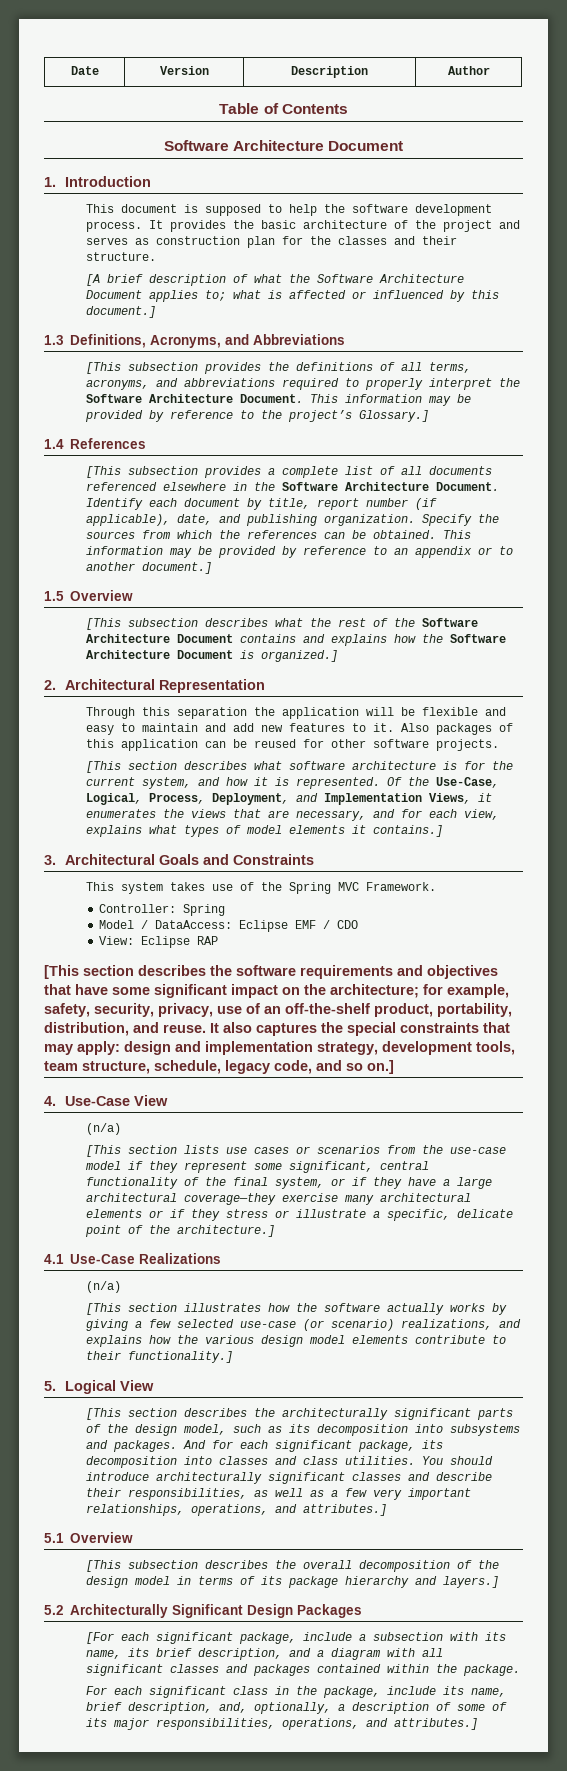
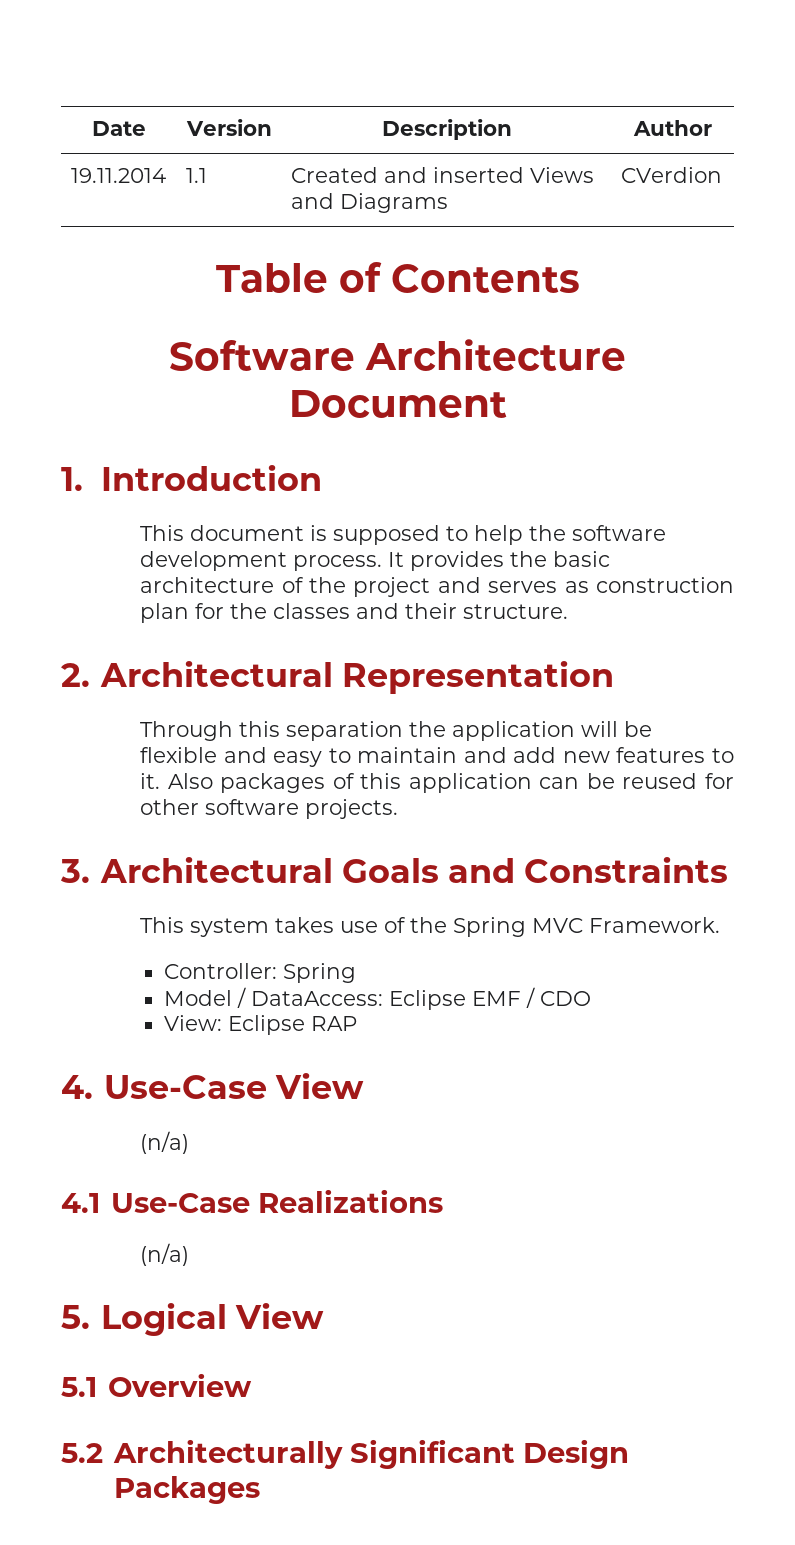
(490, 70) none -> [70,168,166,183] [185,168,207,183] [290,167,594,183] [290,193,448,213] [620,167,722,183] // 19.11.2014 | 1.1 | Created and inserted Views and Diagrams | CVerdion
[86,274,465,286] [86,290,500,302] [86,306,157,318] [44,334,345,348] [86,362,472,374] [86,378,521,390] [86,394,472,406] [85,410,430,422] [44,438,146,449] [86,466,493,478] [86,482,500,491] [86,498,438,510] [86,514,500,526] [86,530,472,539] [86,546,514,558] [86,562,213,574] [44,590,133,601] [86,618,479,630] [86,634,507,646] [86,650,339,662] // [A brief description of what the Software Architecture Document applies to; what is affected or influenced by this document.] // 1.3 Definitions, Acronyms, and Abbreviations // [This subsection provides the definitions of all terms, acronyms, and abbreviations required to properly interpret the Software Architecture Document. This information may be provided by reference to the project’s Glossary.] // 1.4 References // [This subsection provides a complete list of all documents referenced elsewhere in the Software Architecture Document. Identify each document by title, report number (if applicable), date, and publishing organization. Specify the sources from which the references can be obtained. This information may be provided by reference to an appendix or to another document.] // 1.5 Overview // [This subsection describes what the rest of the Software Architecture Document contains and explains how the Software Architecture Document is organized.] -> (569, 611) none
[86,761,514,773] [86,777,500,789] [86,793,493,805] [86,809,500,821] [86,825,444,837] // [This section describes what software architecture is for the current system, and how it is represented. Of the Use-Case, Logical, Process, Deployment, and Implementation Views, it enumerates the views that are necessary, and for each view, explains what types of model elements it contains.] -> (399, 809) none
[44,965,498,979] [44,984,509,998] [44,1003,512,1017] [44,1022,510,1036] [44,1041,515,1055] [44,1060,394,1074] [44,1095,169,1106] [86,1123,122,1135] [86,1145,507,1157] [86,1161,430,1173] [86,1177,493,1189] [86,1193,472,1205] [86,1209,514,1221] [85,1225,276,1237] [44,1253,221,1264] [86,1281,122,1293] [86,1303,508,1315] [86,1319,522,1331] [86,1335,507,1347] [86,1351,234,1363] [44,1380,155,1394] [86,1408,514,1420] [86,1424,521,1436] [86,1440,444,1452] [86,1456,494,1468] [86,1472,493,1484] [86,1488,472,1500] [86,1504,388,1516] [44,1532,133,1543] [86,1560,500,1572] [86,1576,500,1588] [This section describes the software requirements and objectives that have some significant impact on the architecture; for example, safety, security, privacy, use of an off-the-shelf product, portability, distribution, and reuse. It also captures the special constraints that may apply: design and implementation strategy, development tools, team structure, schedule, legacy code, and so on.] // 4. Use-Case View // (n/a) // [This section lists use cases or scenarios from the use-case model if they represent some significant, central functionality of the final system, or if they have a large architectural coverage—they exercise many architectural elements or if they stress or illustrate a specific, delicate point of the architecture.] // 4.1 Use-Case Realizations // (n/a) // [This section illustrates how the software actually works by giving a few selected use-case (or scenario) realizations, and explains how the various design model elements contribute to their functionality.] // 5. Logical View // [This section describes the architecturally significant parts of the design model, such as its decomposition into subsystems and packages. And for each significant package, its decomposition into classes and class utilities. You should introduce architecturally significant classes and describe their responsibilities, as well as a few very important relationships, operations, and attributes.] // 5.1 Overview // [This subsection describes the overall decomposition of the design model in terms of its package hierarchy and layers.] -> [61,1073,364,1099] [140,1131,190,1154] [61,1189,443,1213] [140,1243,190,1266] [61,1303,324,1336] [61,1373,252,1397] 4. Use-Case View // (n/a) // 4.1 Use-Case Realizations // (n/a) // 5. Logical View // 5.1 Overview
[86,1632,507,1644] [86,1648,444,1660] [86,1664,521,1676] [86,1686,507,1698] [86,1702,508,1714] [86,1718,479,1730] // [For each significant package, include a subsection with its name, its brief description, and a diagram with all significant classes and packages contained within the package. // For each significant class in the package, include its name, brief description, and, optionally, a description of some of its major responsibilities, operations, and attributes.] -> (260, 1490) none

